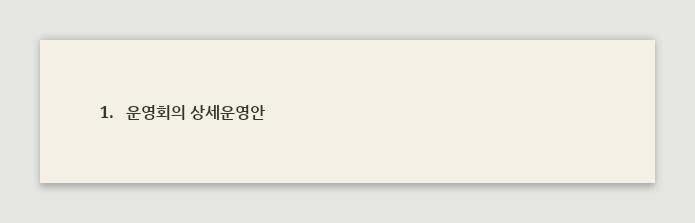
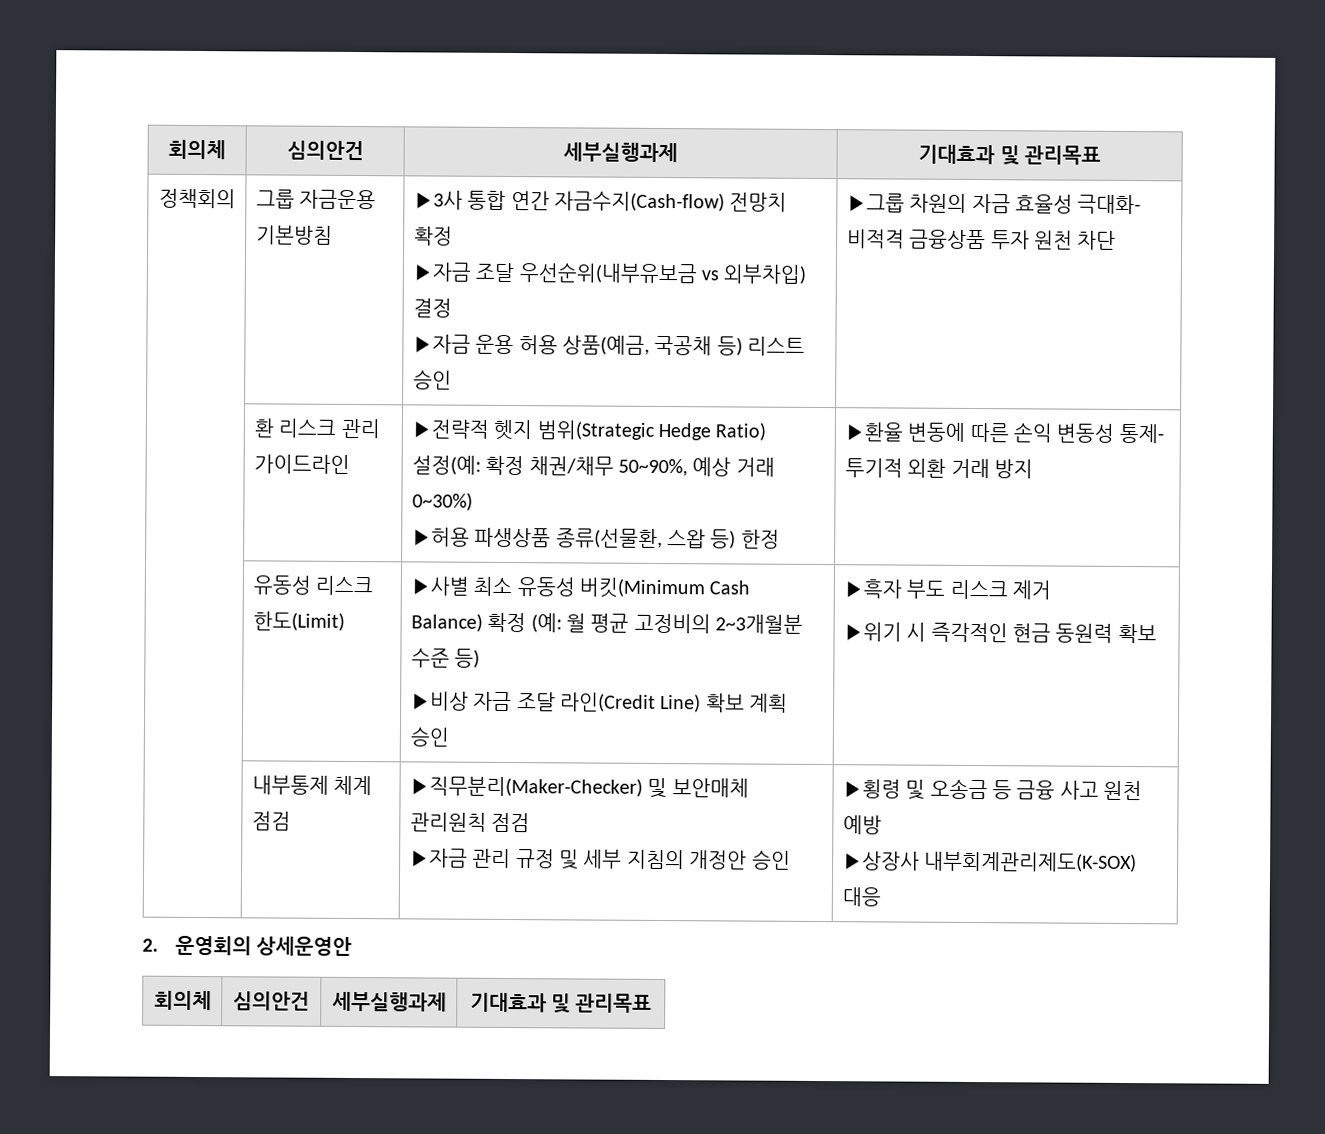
[100,105,266,120] 1. 운영회의 상세운영안 -> [168,139,226,160] [286,140,364,161] [563,142,678,163] [918,144,1101,166] [158,188,236,209] [255,189,377,210] [255,225,333,245] [413,190,788,212] [413,226,453,246] [412,262,807,284] [412,298,452,318] [412,334,806,356] [412,369,452,390] [846,193,1142,215] [846,229,1117,250] [253,418,380,439] [253,454,350,474] [411,419,767,441] [411,455,775,477] [411,492,473,511] [411,527,780,549] [844,422,1164,444] [844,458,1034,479] [252,575,374,596] [252,611,345,631] [410,576,751,599] [410,612,804,634] [410,648,481,668] [410,691,789,713] [409,726,449,747] [843,579,1052,600] [843,622,1157,644] [251,775,373,796] [251,811,291,831] [409,776,749,799] [409,812,531,833] [409,848,791,870] [842,778,1143,801] [842,815,882,835] [842,851,1138,873] [841,887,881,907] [142,935,353,957] [153,990,212,1011] [233,991,310,1011] [331,991,447,1012] [469,992,653,1014] 회의체 | 심의안건 | 세부실행과제 | 기대효과 및 관리목표 // 정책회의 | 그룹 자금운용 기본방침 | ▶3사 통합 연간 자금수지(Cash-flow) 전망치 확정 // ▶자금 조달 우선순위(내부유보금 vs 외부차입) 결정 // ▶자금 운용 허용 상품(예금, 국공채 등) 리스트 승인 | ▶그룹 차원의 자금 효율성 극대화- 비적격 금융상품 투자 원천 차단 // | 환 리스크 관리 가이드라인 | ▶전략적 헷지 범위(Strategic Hedge Ratio) 설정(예: 확정 채권/채무 50~90%, 예상 거래 0~30%) // ▶허용 파생상품 종류(선물환, 스왑 등) 한정 | ▶환율 변동에 따른 손익 변동성 통제- 투기적 외환 거래 방지 // | 유동성 리스크 한도(Limit) | ▶사별 최소 유동성 버킷(Minimum Cash Balance) 확정 (예: 월 평균 고정비의 2~3개월분 수준 등) // ▶비상 자금 조달 라인(Credit Line) 확보 계획 승인 | ▶흑자 부도 리스크 제거 // ▶위기 시 즉각적인 현금 동원력 확보 // | 내부통제 체계 점검 | ▶직무분리(Maker-Checker) 및 보안매체 관리원칙 점검 // ▶자금 관리 규정 및 세부 지침의 개정안 승인 | ▶횡령 및 오송금 등 금융 사고 원천 예방 // ▶상장사 내부회계관리제도(K-SOX) 대응 // 2. 운영회의 상세운영안 // 회의체 | 심의안건 | 세부실행과제 | 기대효과 및 관리목표

